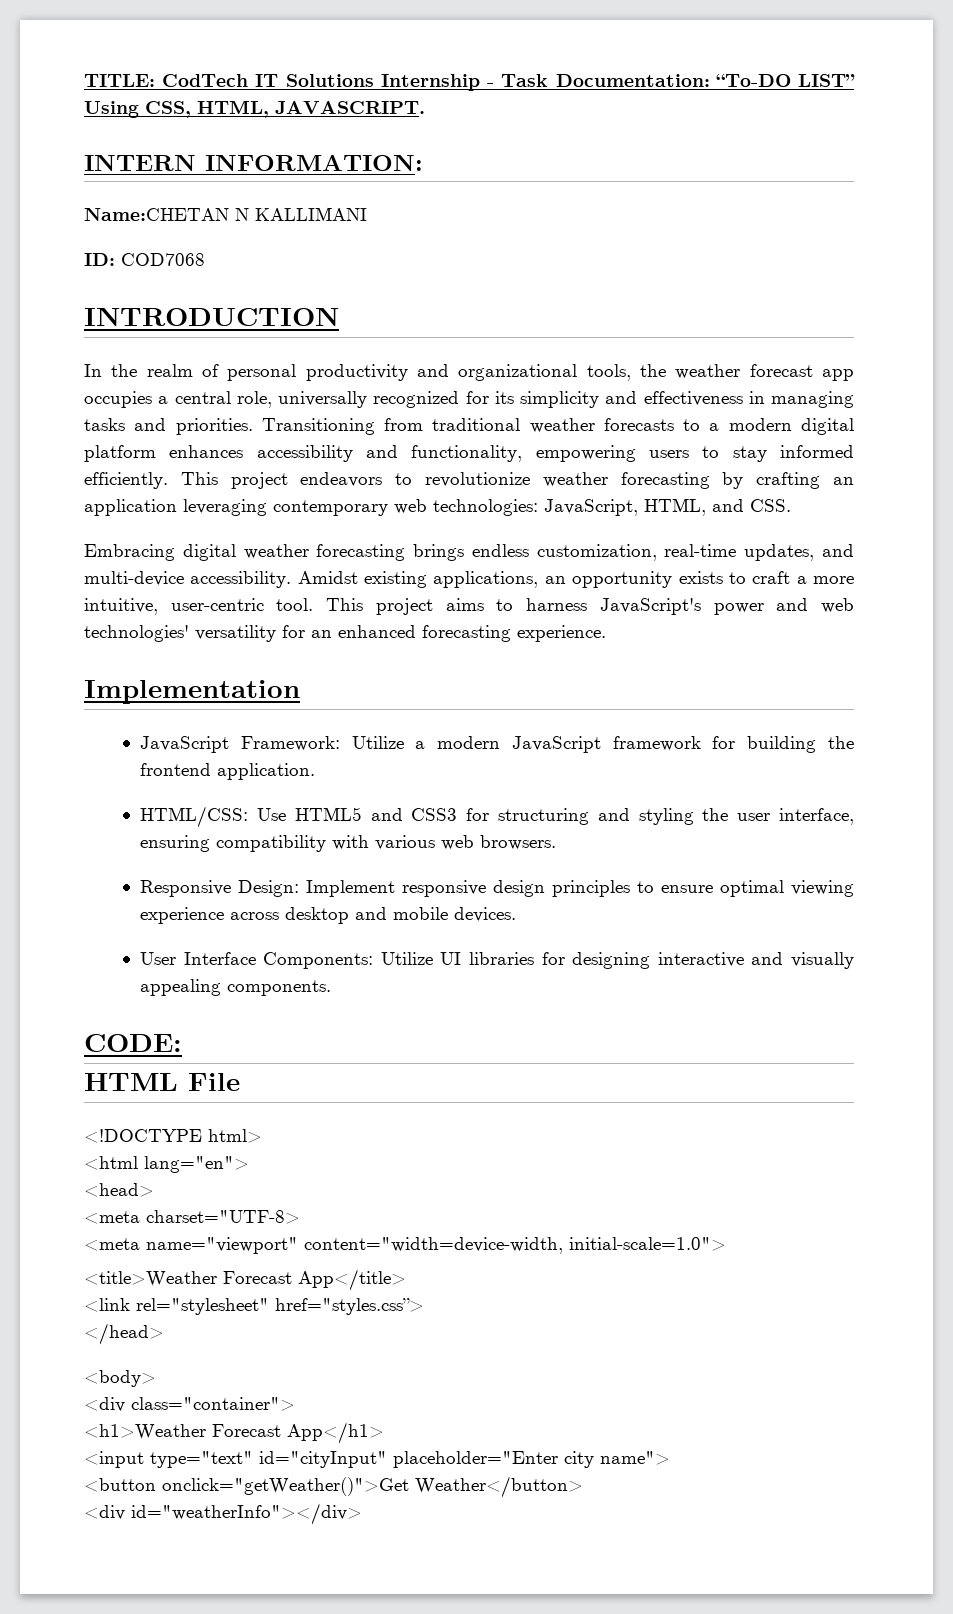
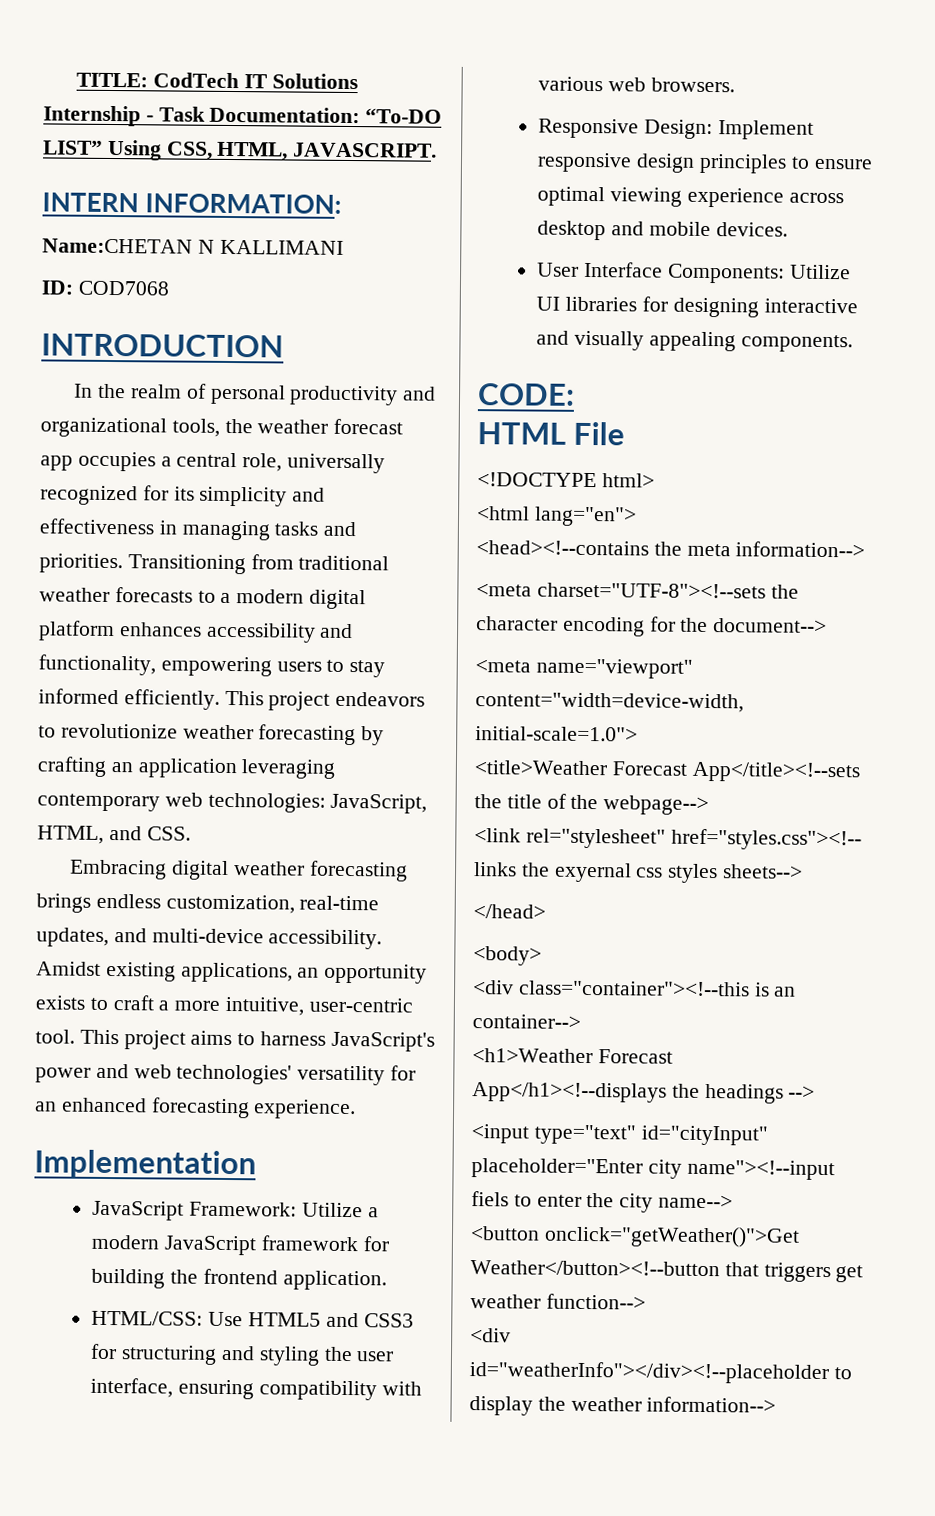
[84,1183,154,1197] [84,1210,300,1224] <head> // <meta charset="UTF-8> -> [476,540,866,558] [476,582,799,599] [476,616,828,637] <head><!--contains the meta information--> // <meta charset="UTF-8"><!--sets the character encoding for the document-->
[298,1269,406,1291] [84,1298,424,1315] [84,1323,164,1345] [84,1370,156,1387] [84,1397,295,1412] [84,1422,384,1444] App</title> // <link rel="stylesheet" href="styles.css”> // </head> // <body> // <div class="container"> // <h1>Weather Forecast App</h1> -> [691,761,860,783] [474,793,710,816] [474,828,862,851] [474,862,804,884] [473,904,546,919] [473,946,542,966] [473,980,797,997] [472,1014,581,1029] [472,1048,673,1064] [472,1082,816,1104] App</title><!--sets the title of the webpage--> // <link rel="stylesheet" href="styles.css"><!-- links the exyernal css styles sheets--> // </head> // <body> // <div class="container"><!--this is an container--> // <h1>Weather Forecast App</h1><!--displays the headings -->
[600,1451,670,1465] [84,1476,583,1498] [84,1503,362,1525] name"> // <button onclick="getWeather()">Get Weather</button> // <div id="weatherInfo"></div> -> [686,1159,835,1181] [471,1191,734,1213] [470,1225,800,1248] [470,1260,864,1283] [470,1293,646,1310] [470,1328,511,1343] [469,1361,852,1385] [469,1396,777,1416] name"><!--input fiels to enter the city name--> // <button onclick="getWeather()">Get Weather</button><!--button that triggers get weather function--> // <div id="weatherInfo"></div><!--placeholder to display the weather information-->

